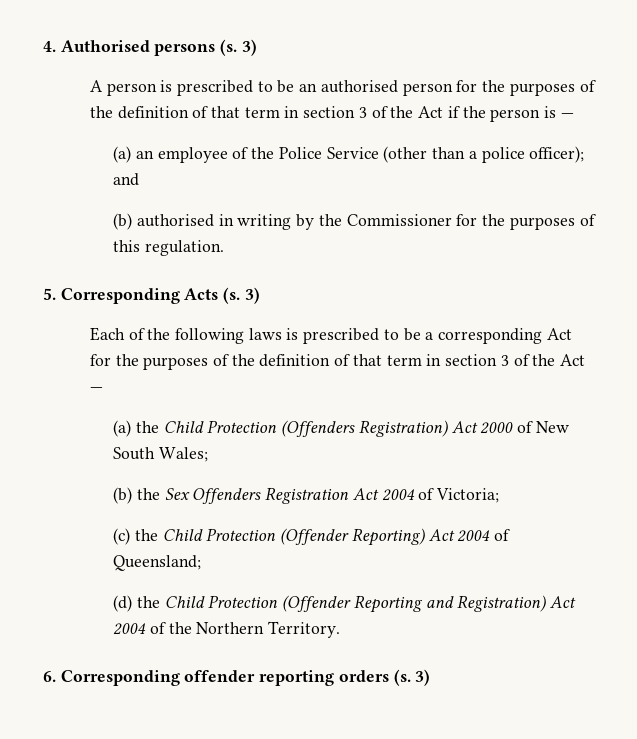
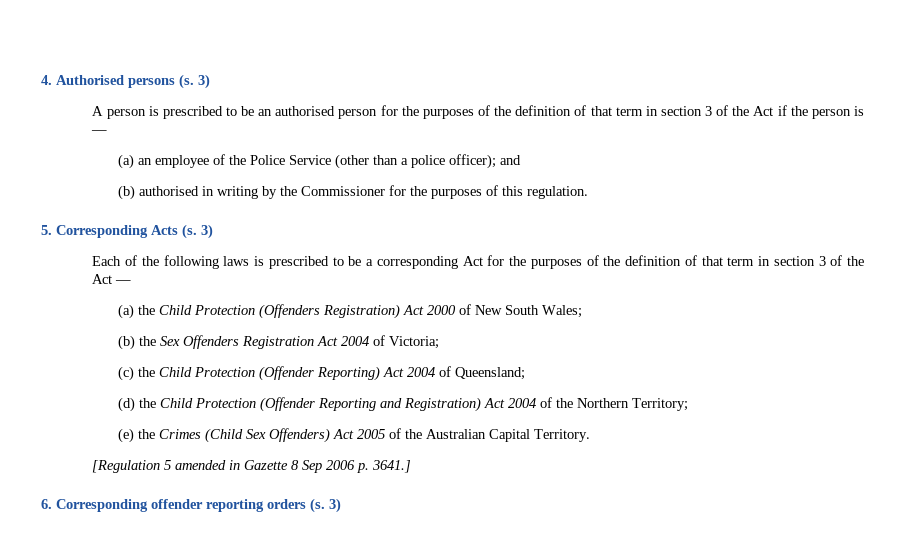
[268,621,341,638] Territory. -> [632,398,689,411] [118,428,591,443] [92,460,412,473] Territory; // (e) the Crimes (Child Sex Offenders) Act 2005 of the Australian Capital Territory. // [Regulation 5 amended in Gazette 8 Sep 2006 p. 3641.]

